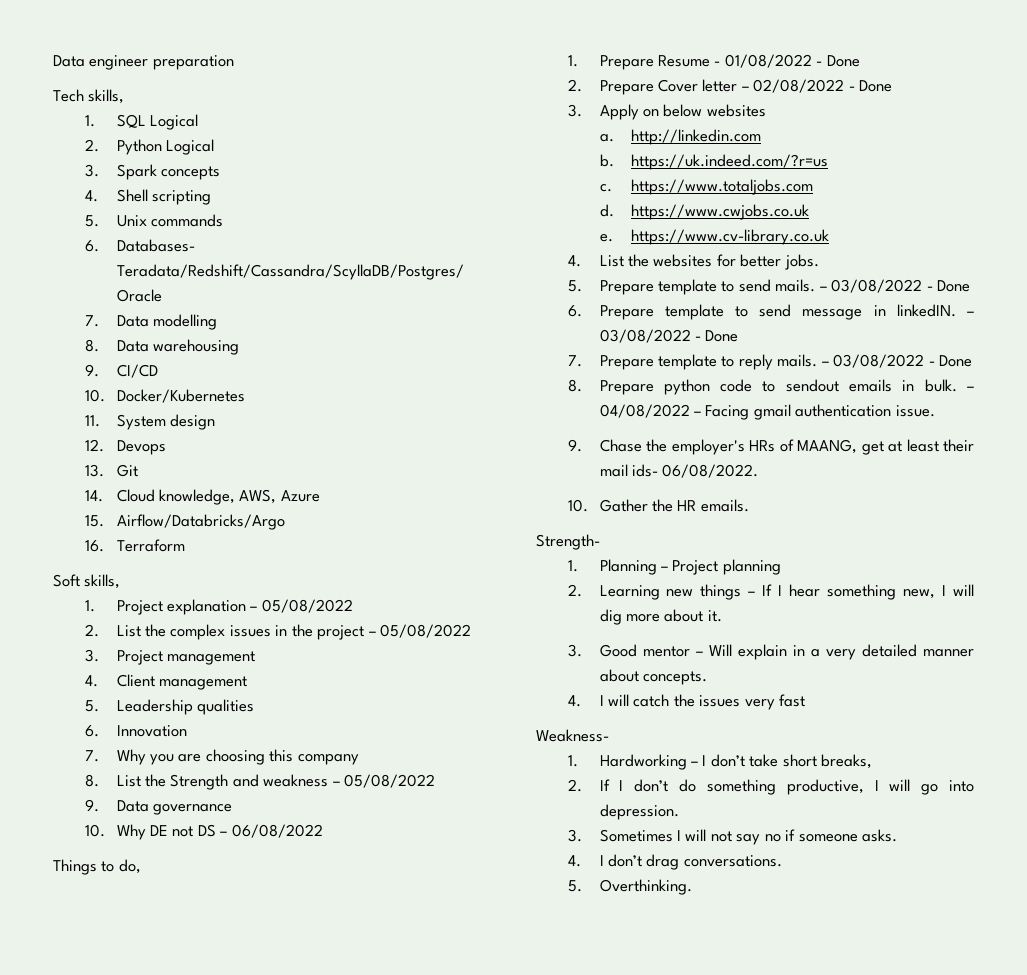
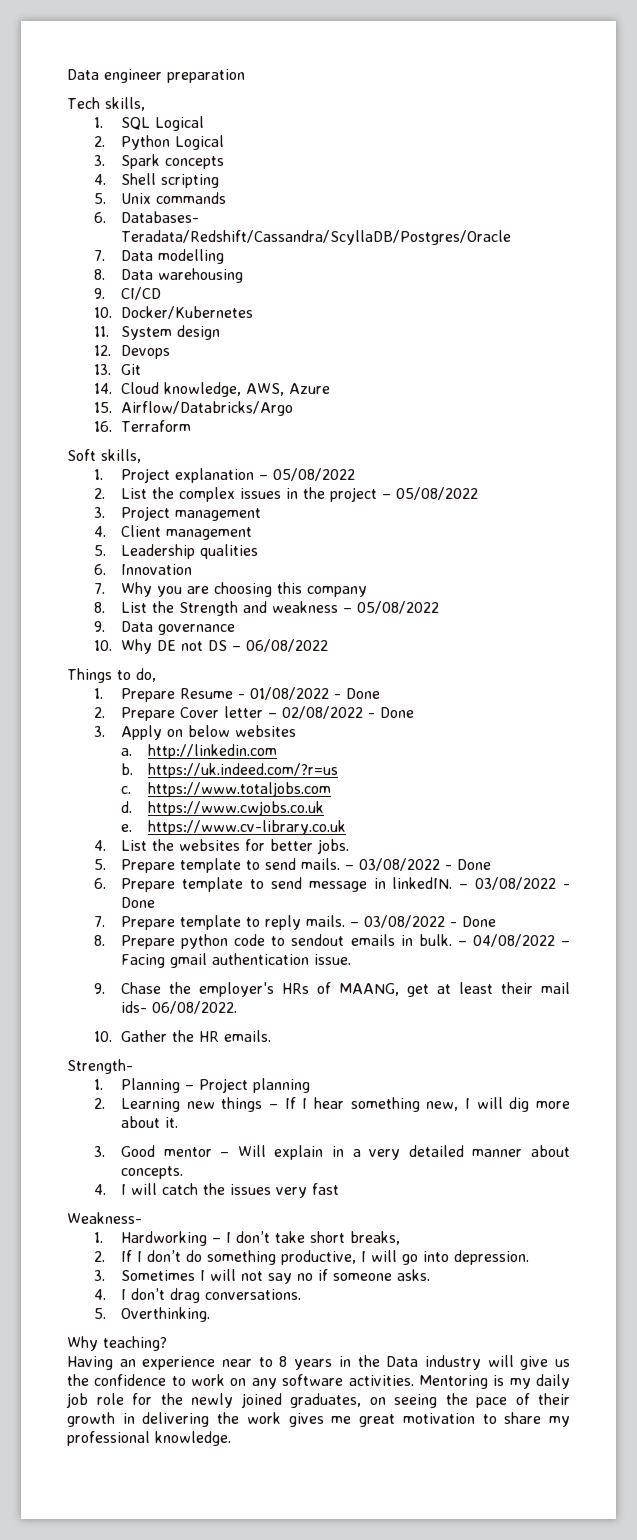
(692, 887) none -> [67,1336,167,1351] [67,1355,570,1370] [67,1374,570,1389] [66,1393,570,1408] [67,1412,571,1427] [67,1431,231,1446] // Why teaching? // Having an experience near to 8 years in the Data industry will give us the confidence to work on any software activities. Mentoring is my daily job role for the newly joined graduates, on seeing the pace of their growth in delivering the work gives me great motivation to share my professional knowledge.

